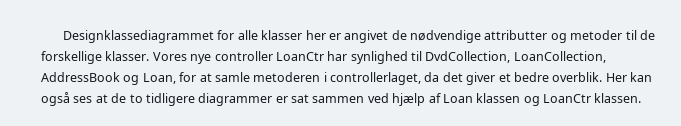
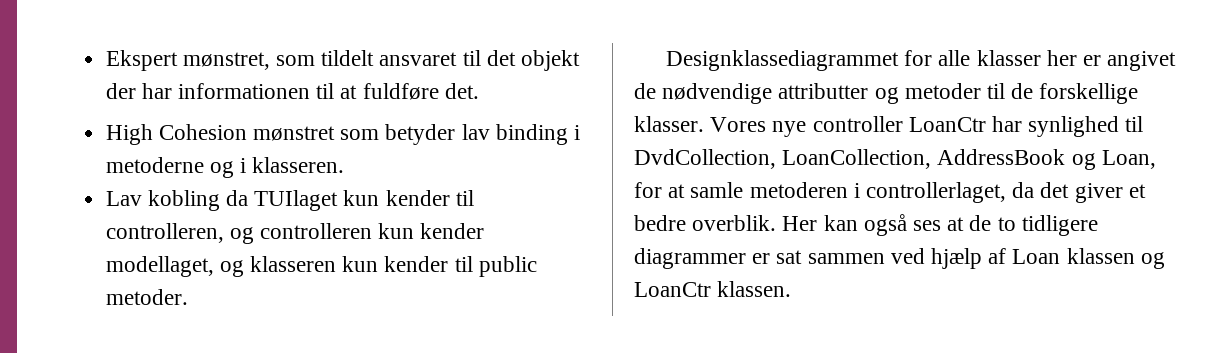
(63, 36) none -> [105,50,581,71] [105,83,479,100] [105,124,581,145] [105,157,345,178] [105,190,474,211] [105,223,485,244] [105,256,537,277] [105,289,188,305] Ekspert mønstret, som tildelt ansvaret til det objekt der har informationen til at fuldføre det. // High Cohesion mønstret som betyder lav binding i metoderne og i klasseren. // Lav kobling da TUIlaget kun kender til controlleren, og controlleren kun kender modellaget, og klasseren kun kender til public metoder. //

